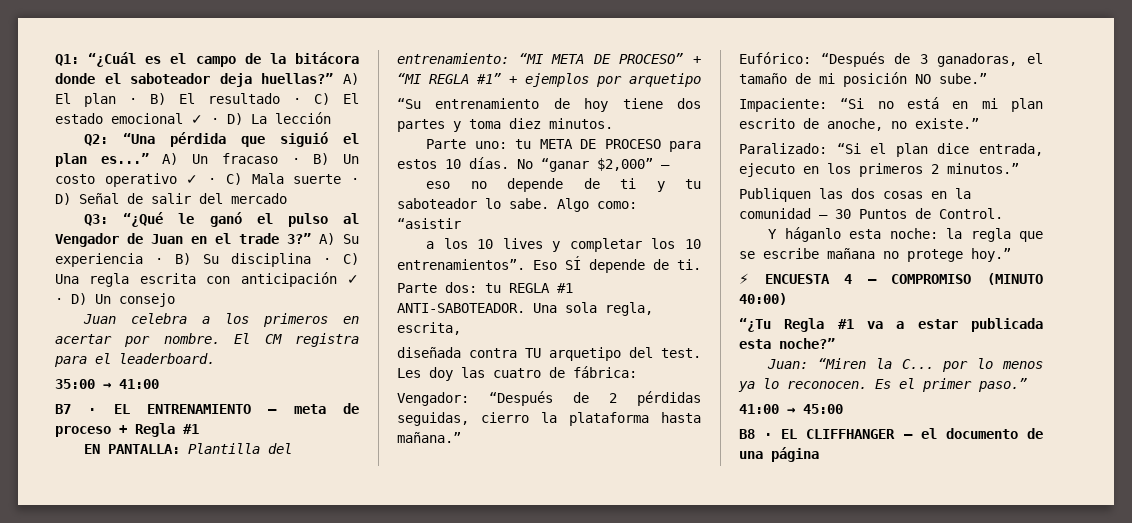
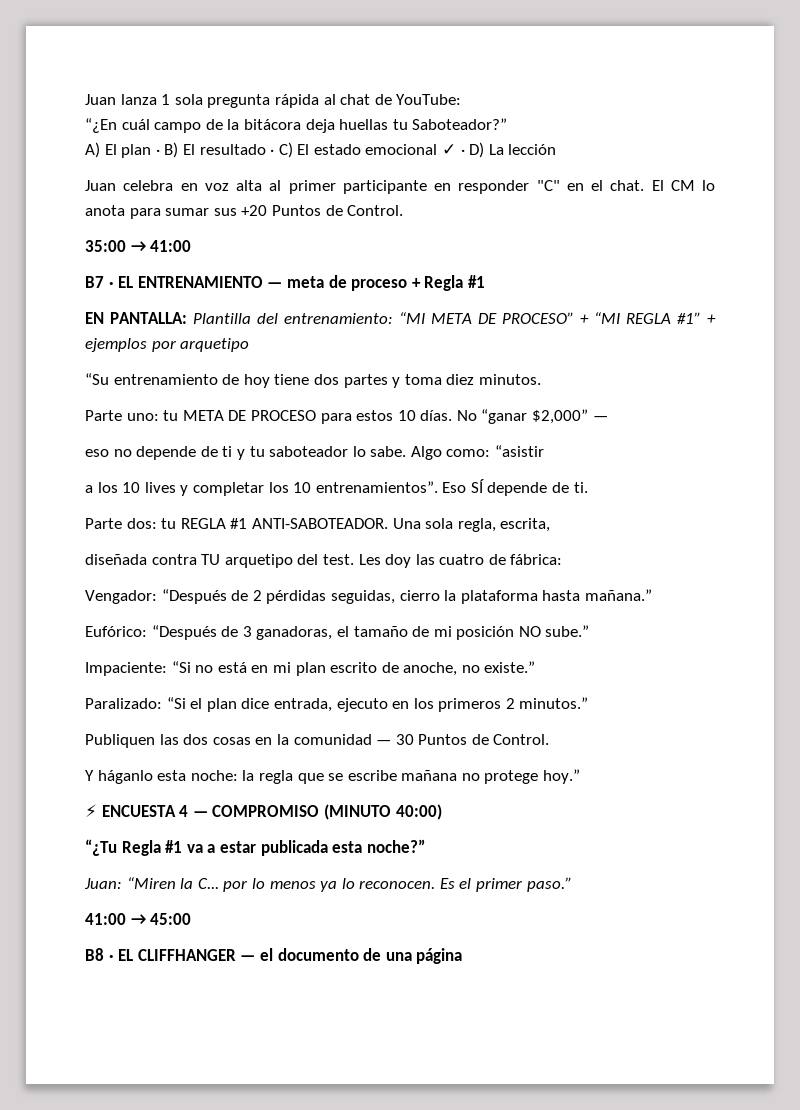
[55,52,359,67] [55,73,334,87] Q1: “¿Cuál es el campo de la bitácora donde el saboteador deja huellas?” -> [85,94,462,108] [85,118,508,133] Juan lanza 1 sola pregunta rápida al chat de YouTube: // “¿En cuál campo de la bitácora deja huellas tu Saboteador?” //
[84,132,359,147] [55,153,360,167] [55,173,360,187] [55,193,287,205] [84,212,359,227] [55,233,359,247] [55,253,359,267] [55,272,359,287] [55,293,175,307] [83,313,359,327] [55,333,359,347] [54,353,215,367] Q2: “Una pérdida que siguió el plan es...” A) Un fracaso · B) Un costo operativo ✓ · C) Mala suerte · D) Señal de salir del mercado // Q3: “¿Qué le ganó el pulso al Vengador de Juan en el trade 3?” A) Su experiencia · B) Su disciplina · C) Una regla escrita con anticipación ✓ · D) Un consejo // Juan celebra a los primeros en acertar por nombre. El CM registra para el leaderboard. -> [85,180,715,194] [85,205,404,219] Juan celebra en voz alta al primer participante en responder "C" en el chat. El CM lo anota para sumar sus +20 Puntos de Control.

